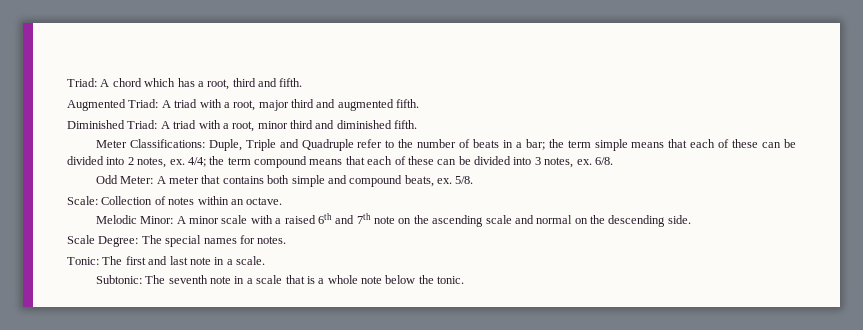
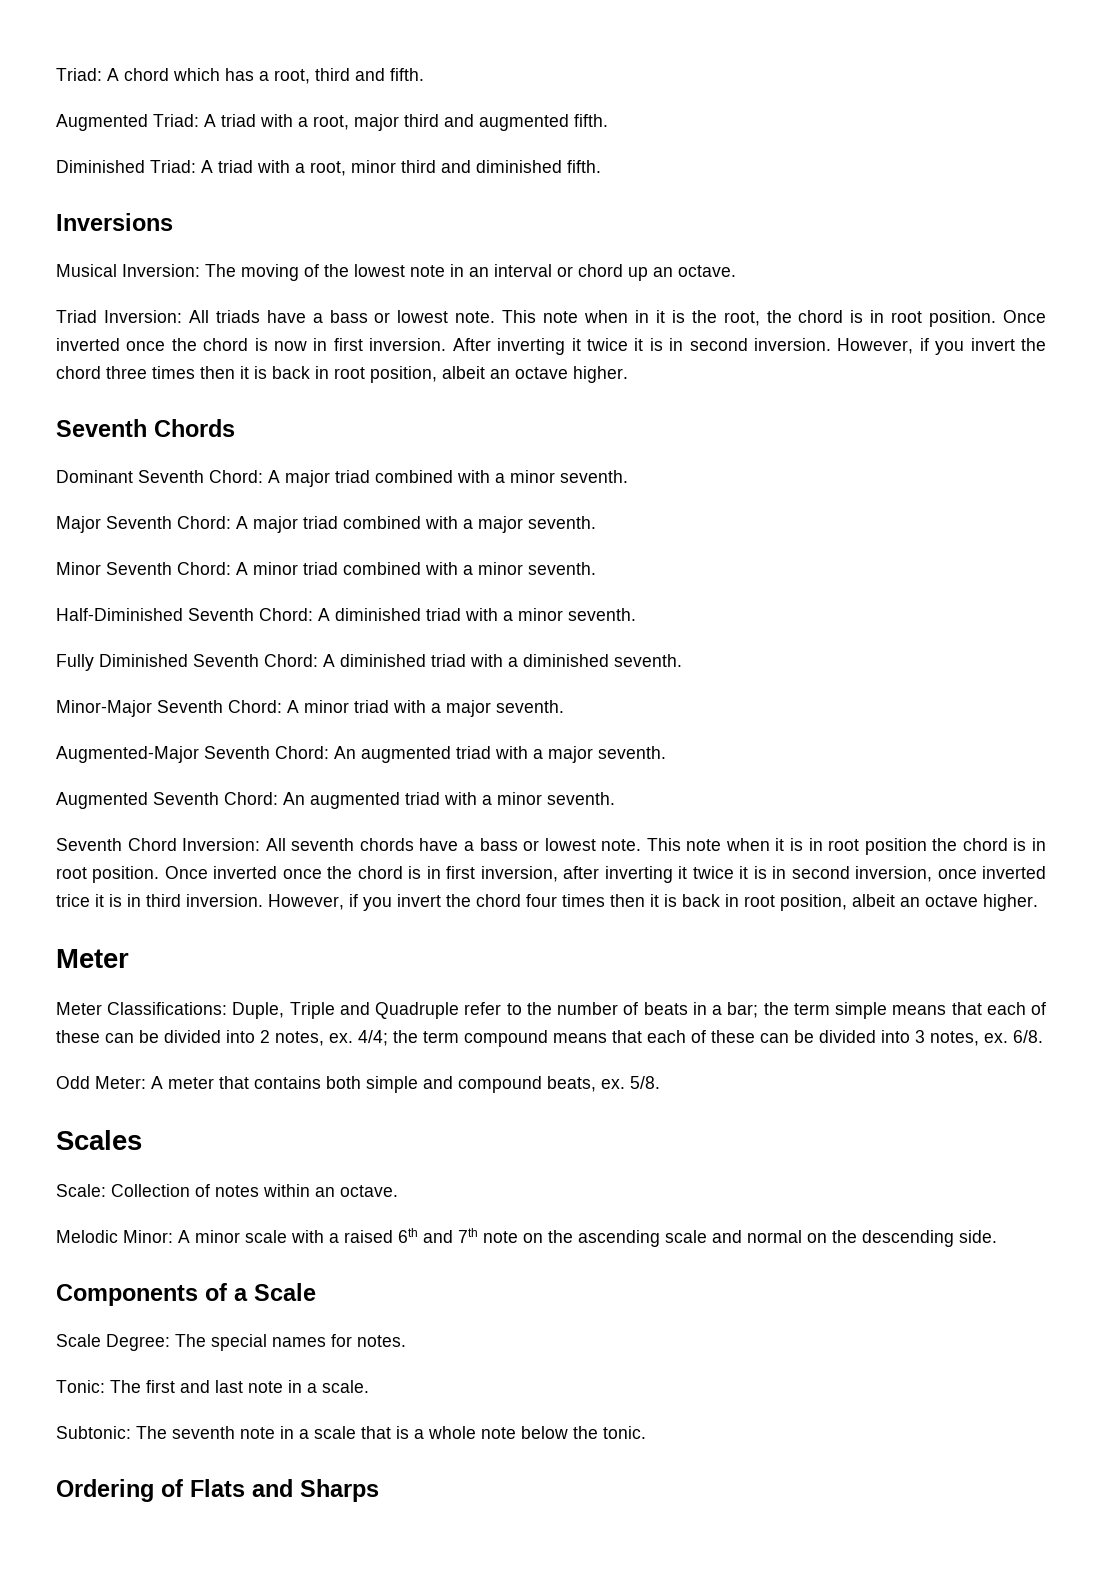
(418, 124) none -> [56,213,173,231] [56,264,736,281] [56,310,1046,327] [56,338,1046,355] [56,366,628,383] [56,419,235,437] [56,470,628,487] [56,516,596,533] [56,562,596,575] [56,608,636,621] [56,654,682,671] [56,700,564,717] [56,746,666,763] [56,792,615,809] [56,838,1047,855] [56,866,1046,883] [56,894,1038,911] [56,949,129,968] // Inversions // Musical Inversion: The moving of the lowest note in an interval or chord up an octave. // Triad Inversion: All triads have a bass or lowest note. This note when in it is the root, the chord is in root position. Once inverted once the chord is now in first inversion. After inverting it twice it is in second inversion. However, if you invert the chord three times then it is back in root position, albeit an octave higher. // Seventh Chords // Dominant Seventh Chord: A major triad combined with a minor seventh. // Major Seventh Chord: A major triad combined with a major seventh. // Minor Seventh Chord: A minor triad combined with a minor seventh. // Half-Diminished Seventh Chord: A diminished triad with a minor seventh. // Fully Diminished Seventh Chord: A diminished triad with a diminished seventh. // Minor-Major Seventh Chord: A minor triad with a major seventh. // Augmented-Major Seventh Chord: An augmented triad with a major seventh. // Augmented Seventh Chord: An augmented triad with a minor seventh. // Seventh Chord Inversion: All seventh chords have a bass or lowest note. This note when it is in root position the chord is in root position. Once inverted once the chord is in first inversion, after inverting it twice it is in second inversion, once inverted trice it is in third inversion. However, if you invert the chord four times then it is back in root position, albeit an octave higher. // Meter
(474, 180) none -> [56,1130,142,1150] // Scales
(691, 219) none -> [56,1283,316,1306] // Components of a Scale
(465, 280) none -> [56,1479,379,1502] // Ordering of Flats and Sharps

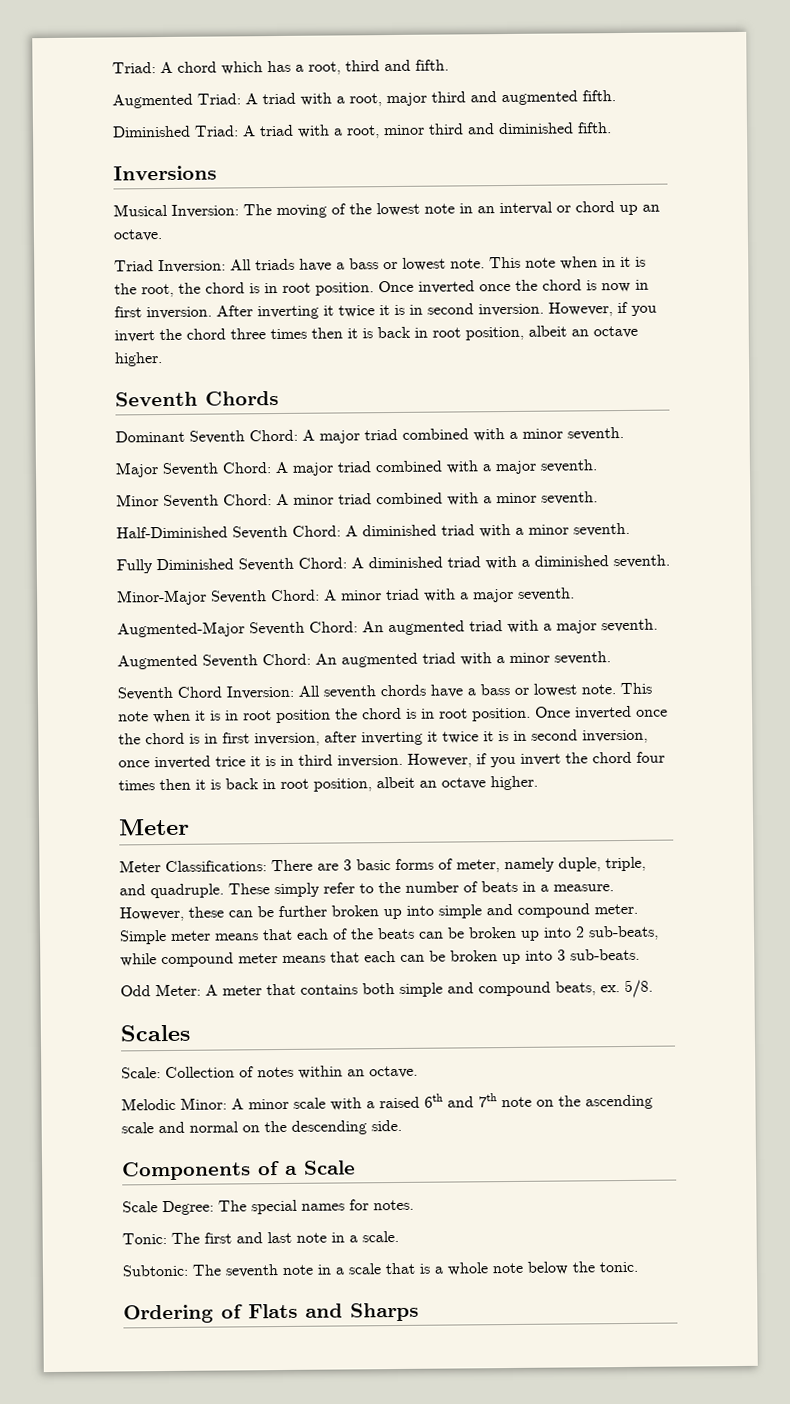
[232,1002,460,1019] Duple, Triple and Quadruple -> [271,856,646,873] [119,882,320,899] There are 3 basic forms of meter, namely duple, triple, and quadruple. These simply
[727,1002,1046,1019] [56,1030,1043,1047] bar; the term simple means that each of these can be divided into 2 notes, ex. 4/4; the term compound means that each of these can be divided into 3 notes, ex. 6/8. -> [553,884,614,892] [119,903,638,922] [119,925,659,945] [120,948,640,968] measure. However, these can be further broken up into simple and compound meter. Simple meter means that each of the beats can be broken up into 2 sub-beats, while compound meter means that each can be broken up into 3 sub-beats.

